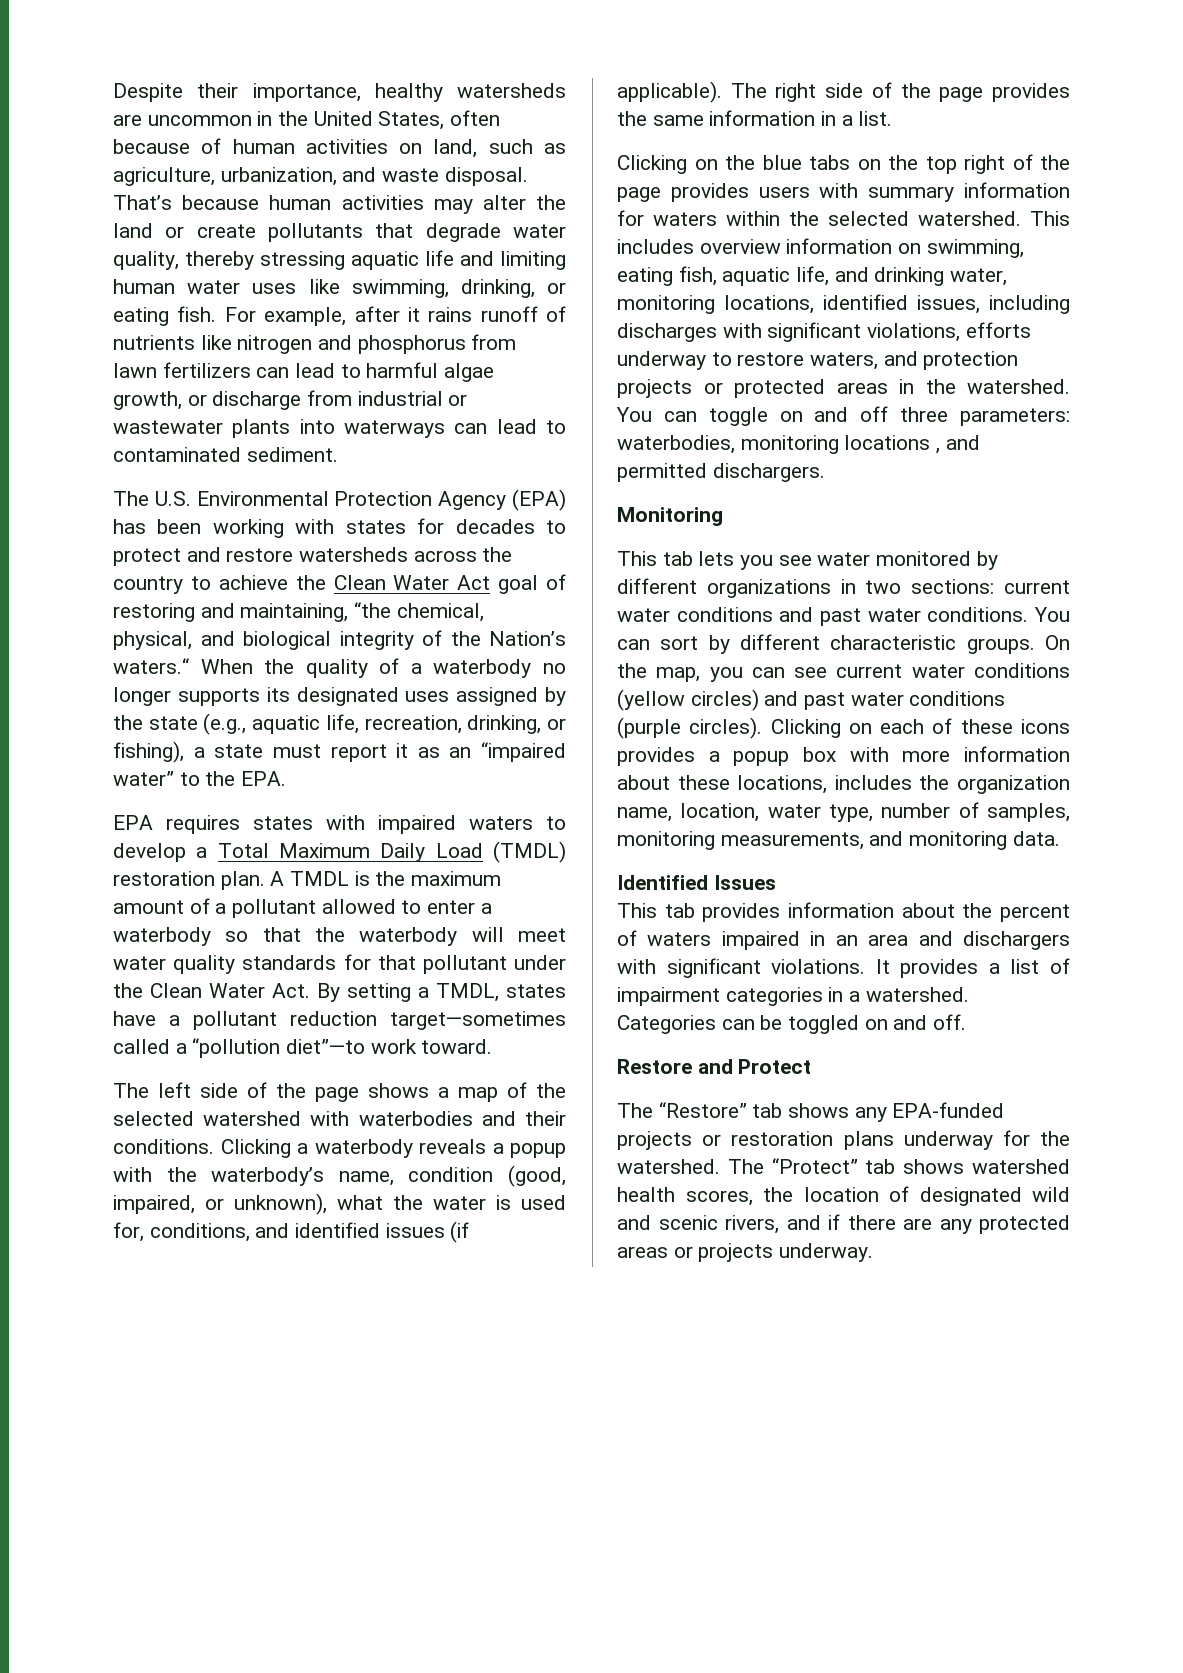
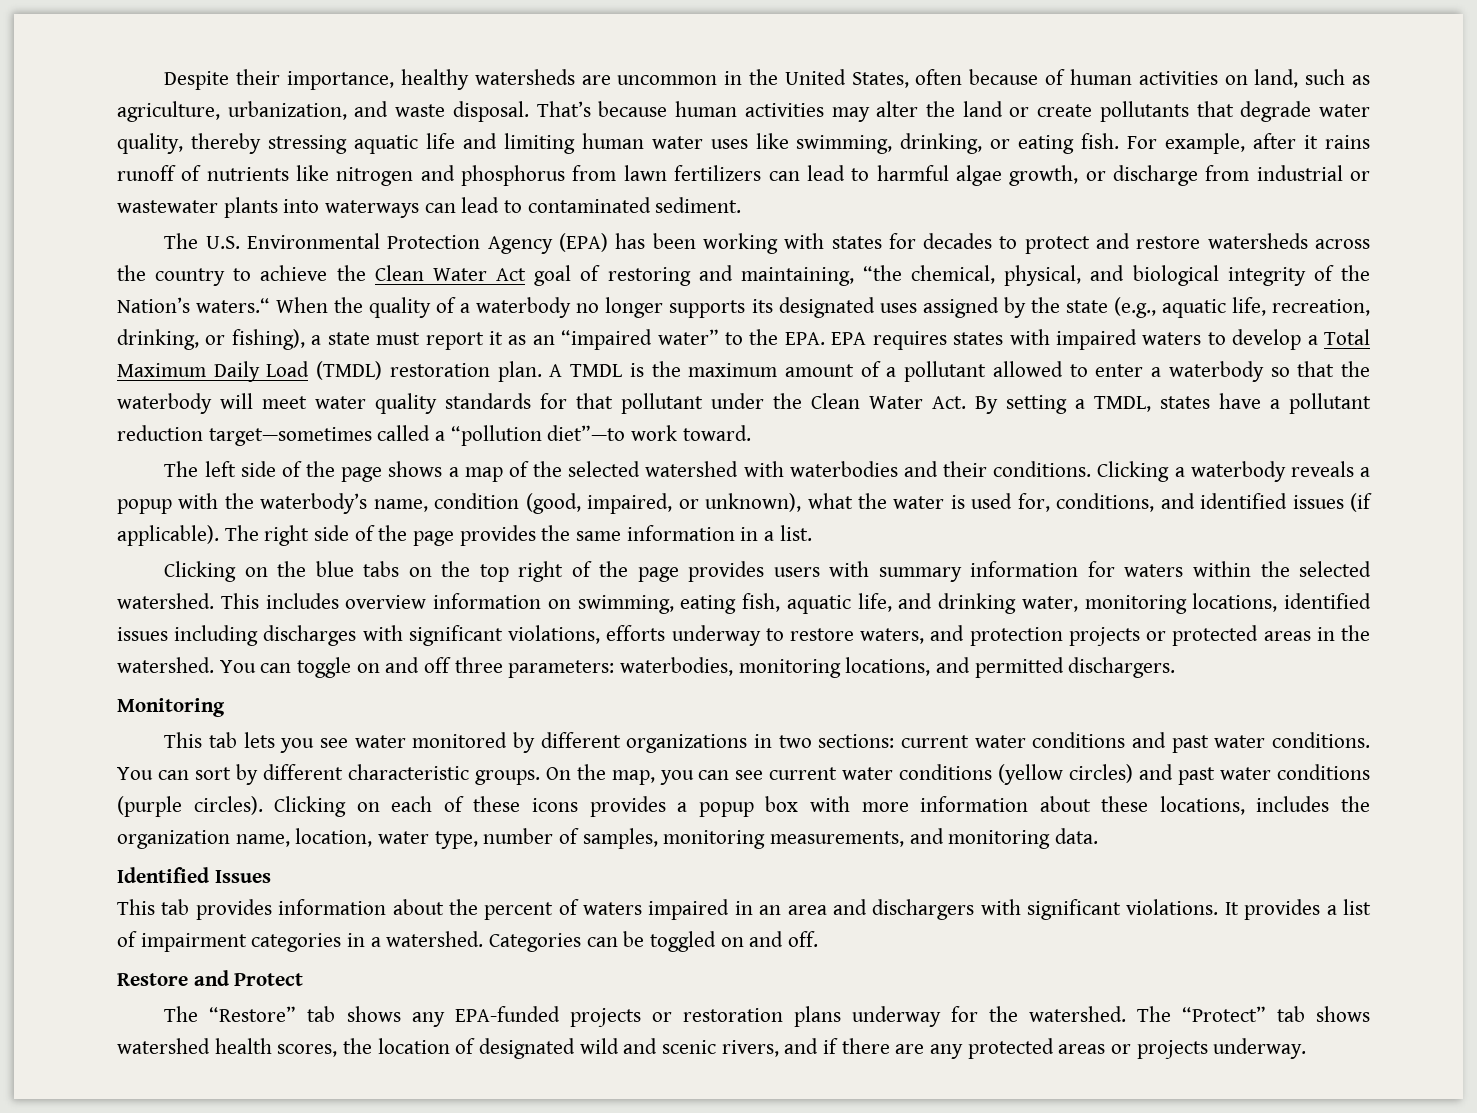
(287, 778) // -> (825, 338) none
[917,295,980,314] issues, -> [117,627,168,641] issues
[844,435,941,454] locations , -> [845,657,931,676] locations,

